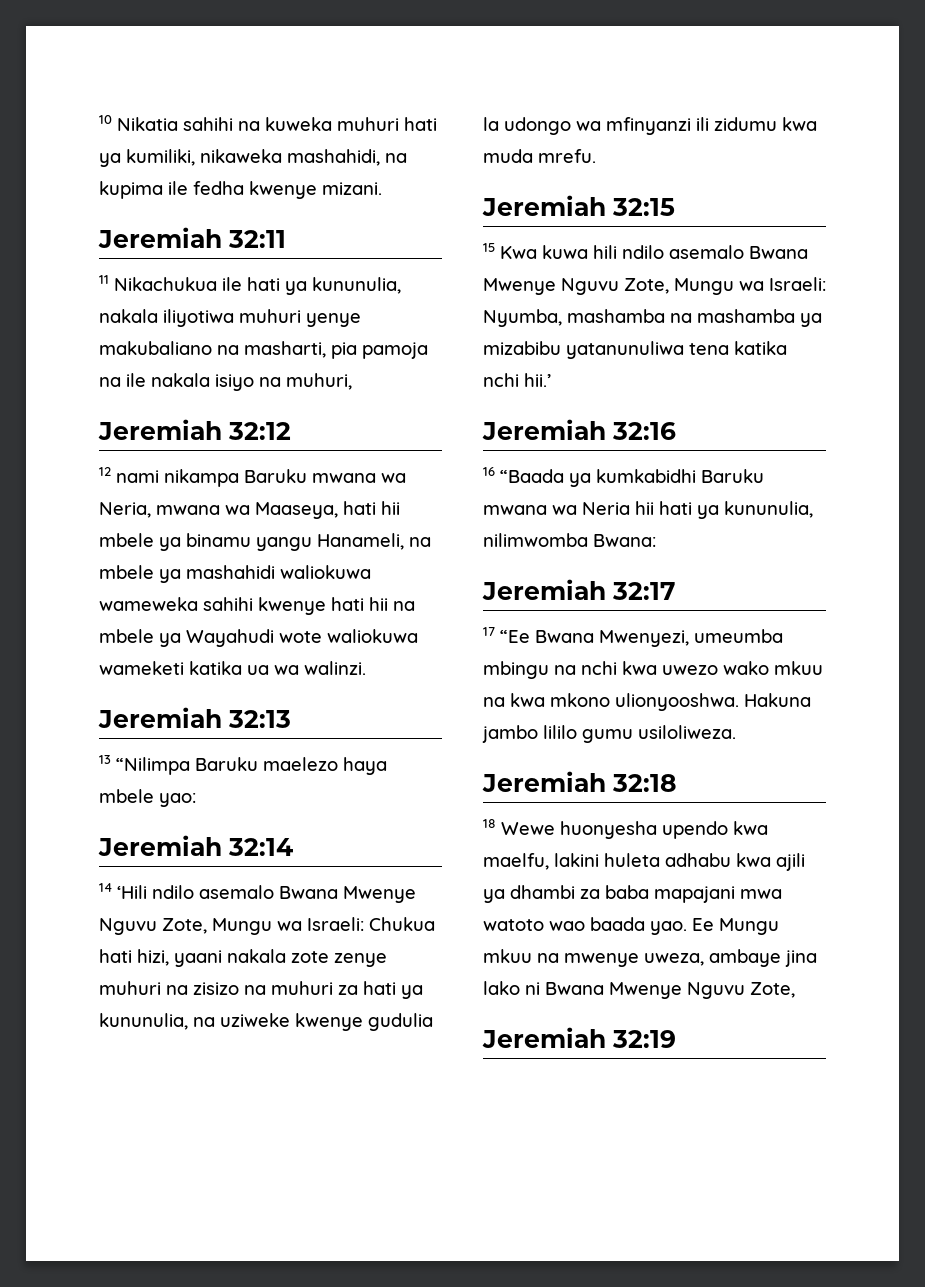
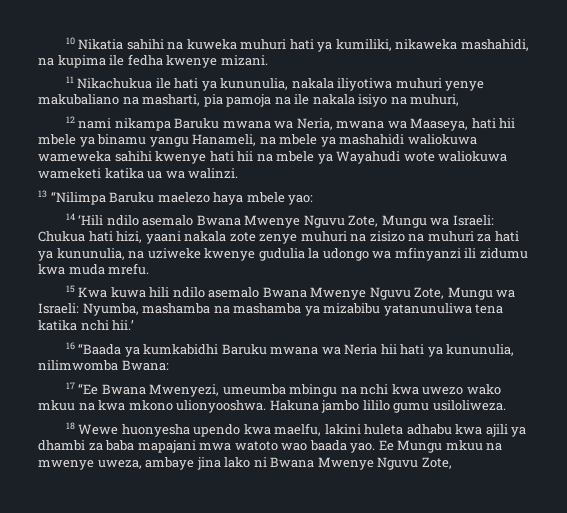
[98,227,286,248] // Jeremiah 32:11 -> (268, 60) none
[98,419,291,440] // Jeremiah 32:12 -> (460, 100) none
[98,707,291,728] // Jeremiah 32:13 -> (239, 173) none
[98,835,293,856] // Jeremiah 32:14 -> (314, 200) none
[482,195,675,216] // Jeremiah 32:15 -> (150, 269) none
[482,419,676,440] // Jeremiah 32:16 -> (135, 325) none
[482,579,676,600] // Jeremiah 32:17 -> (169, 365) none
[482,771,677,792] // Jeremiah 32:18 -> (506, 405) none
[482,1027,676,1048] // Jeremiah 32:19 -> (452, 463) none

